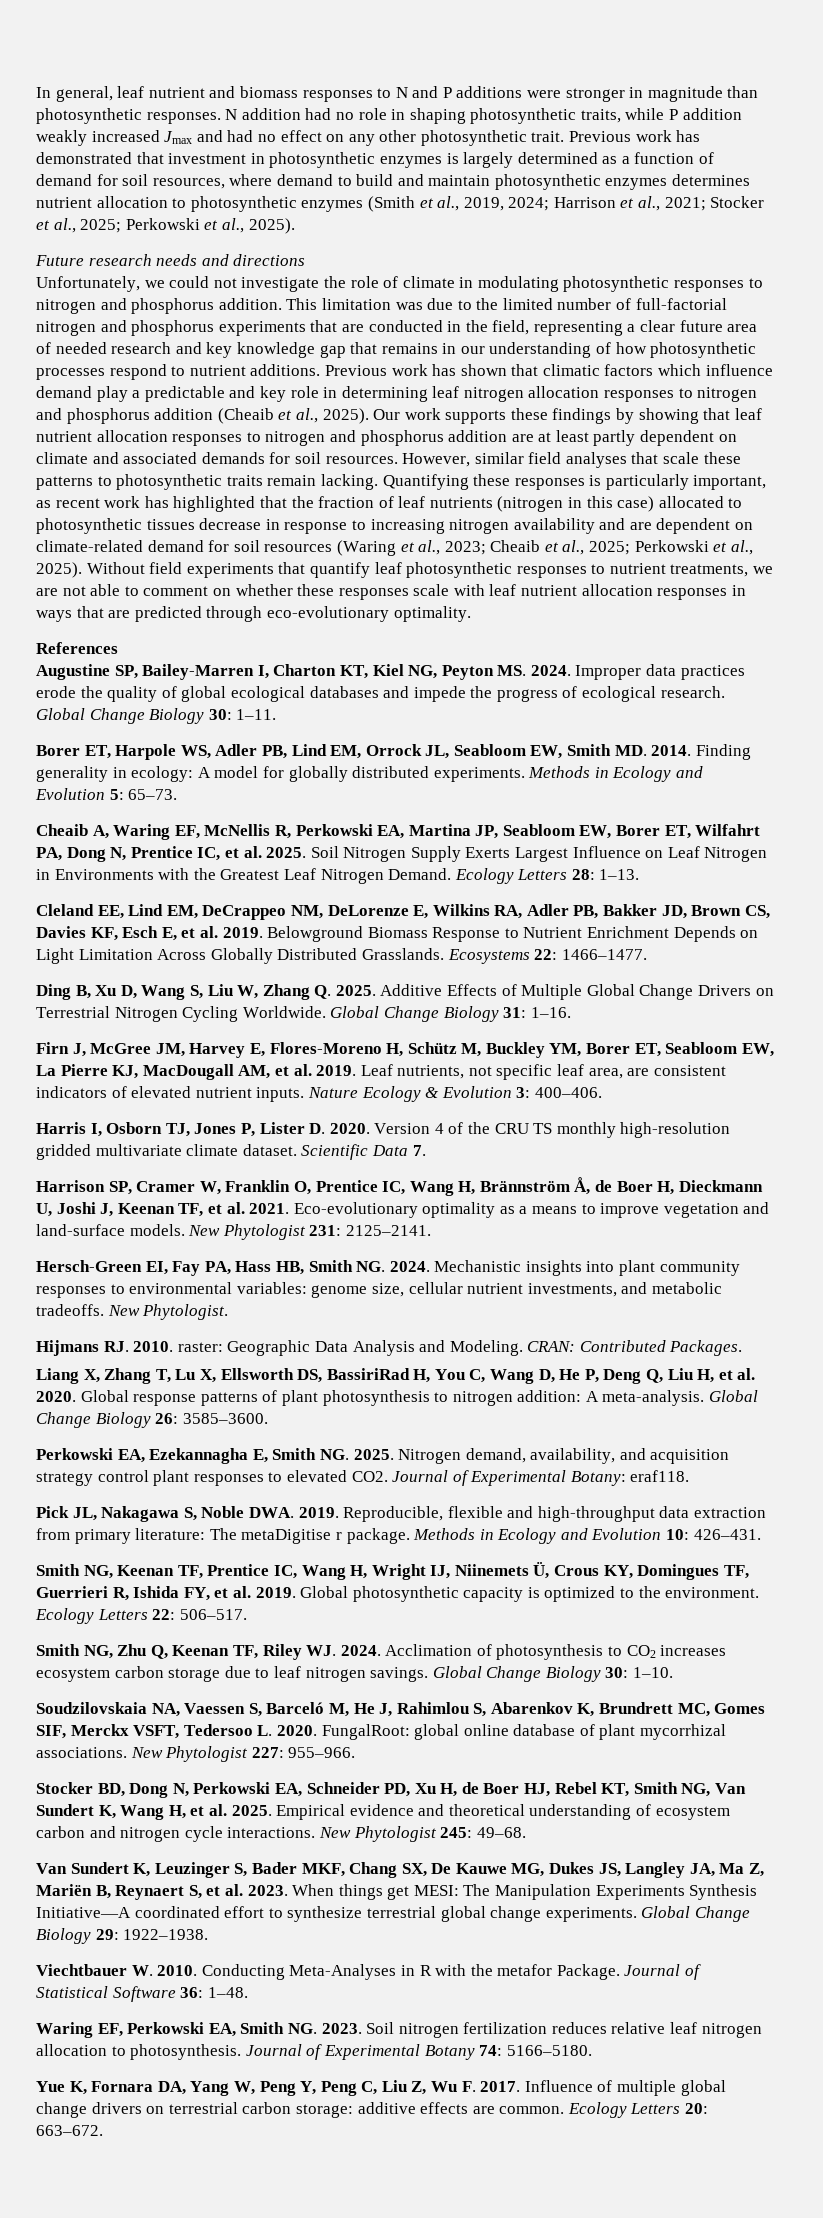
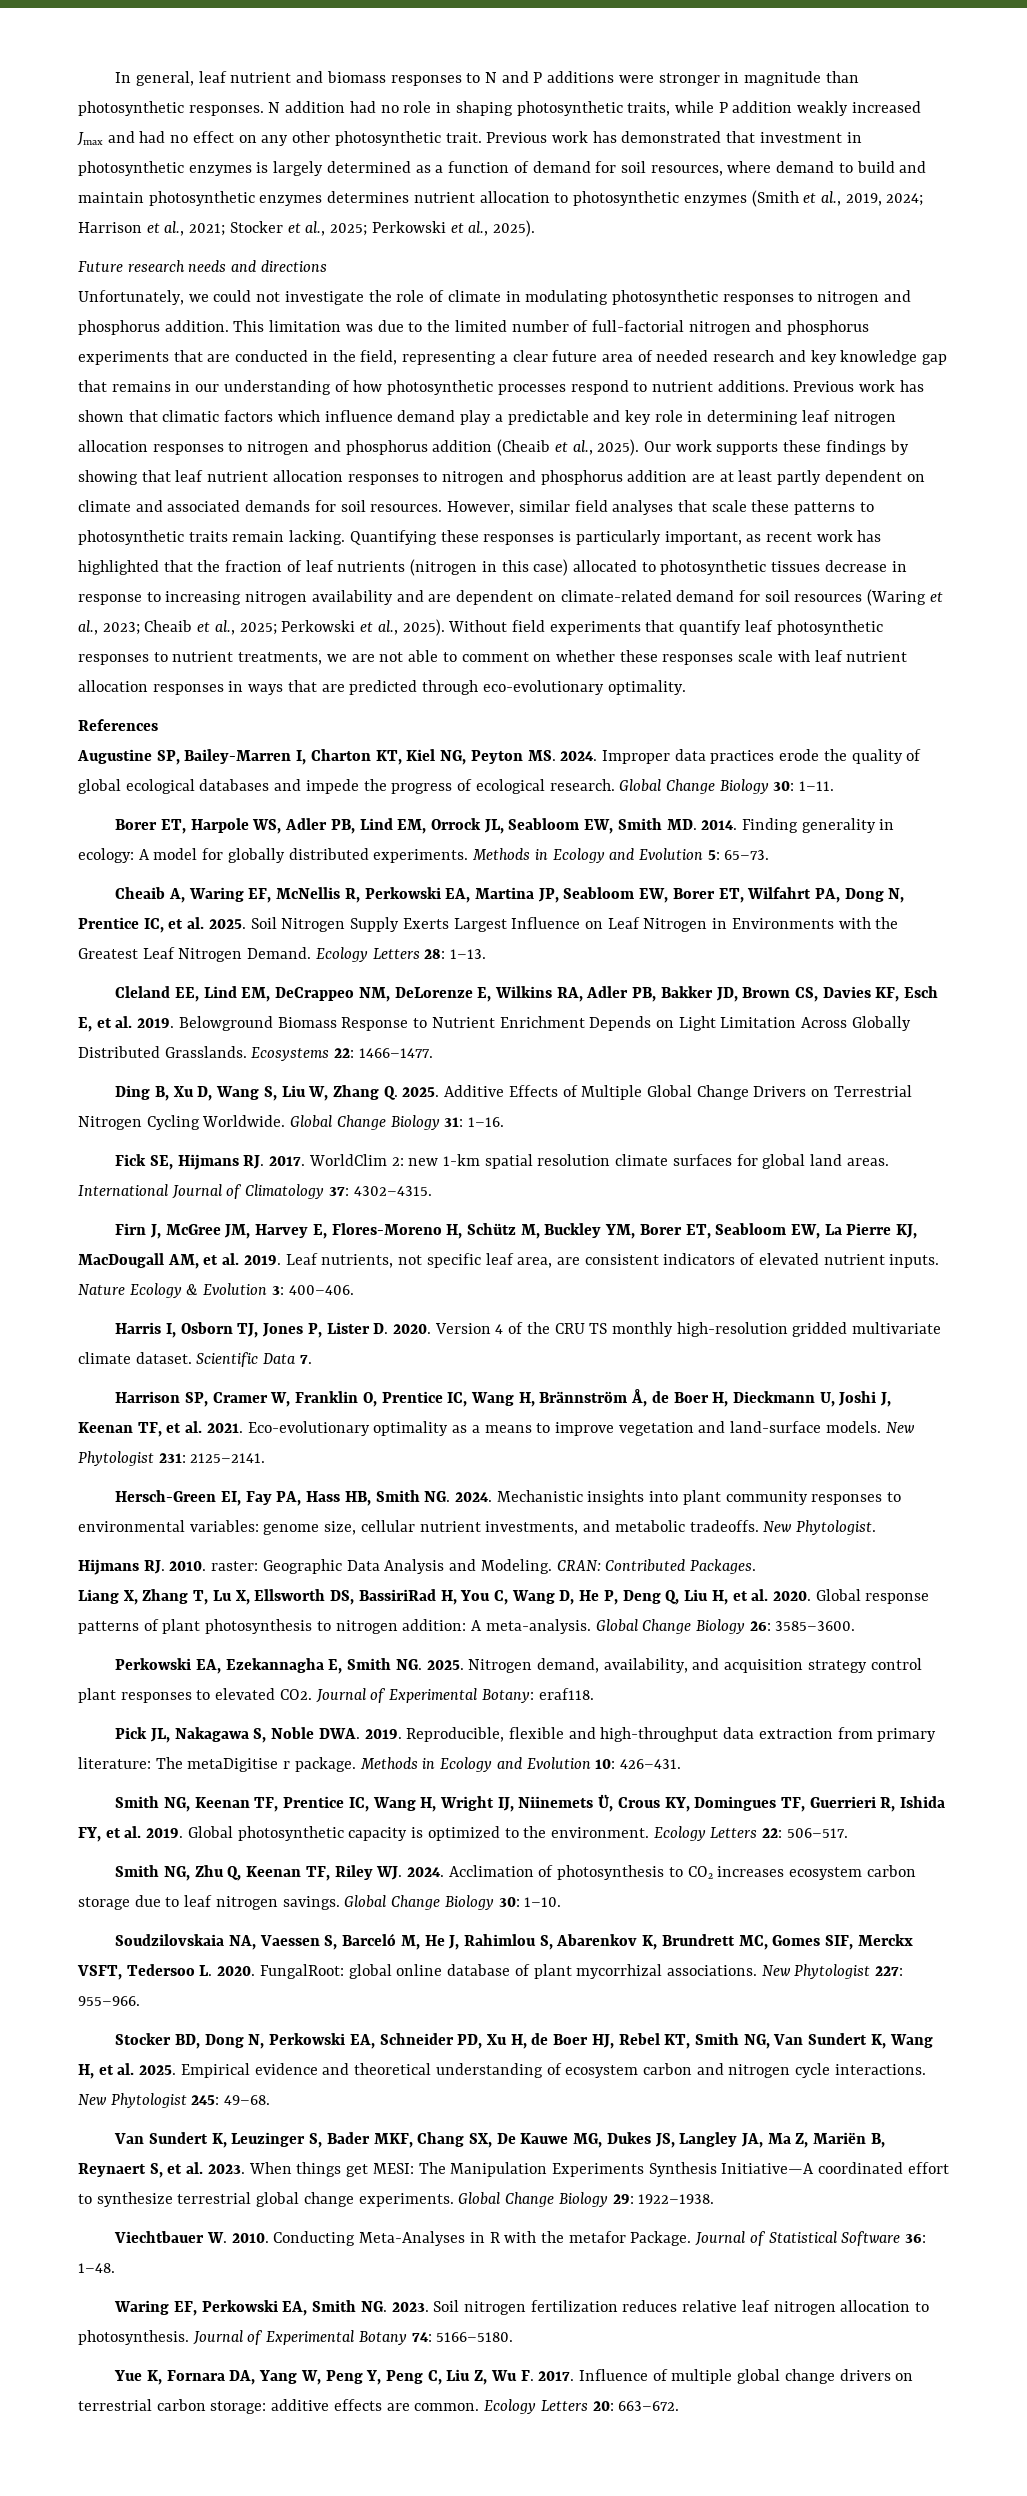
(571, 1012) none -> [115,1154,889,1170] [78,1184,432,1199] // Fick SE, Hijmans RJ. 2017. WorldClim 2: new 1‐km spatial resolution climate surfaces for global land areas. International Journal of Climatology 37: 4302–4315.

